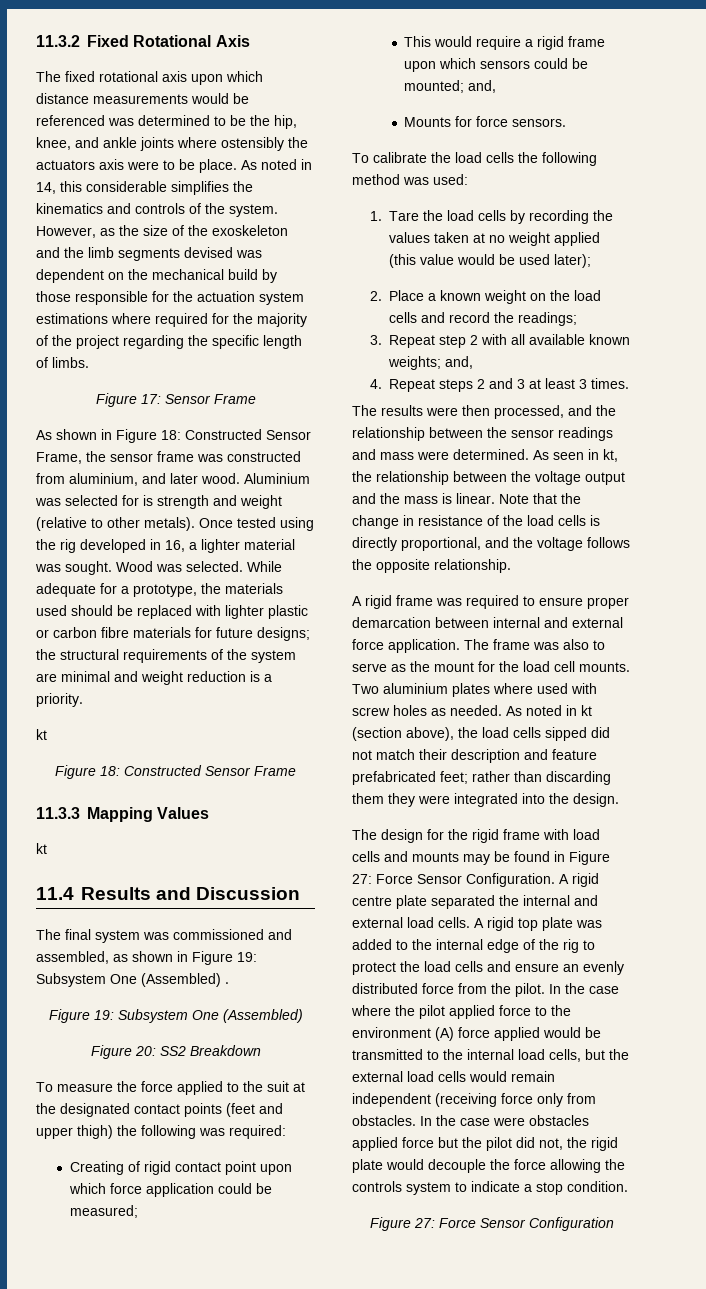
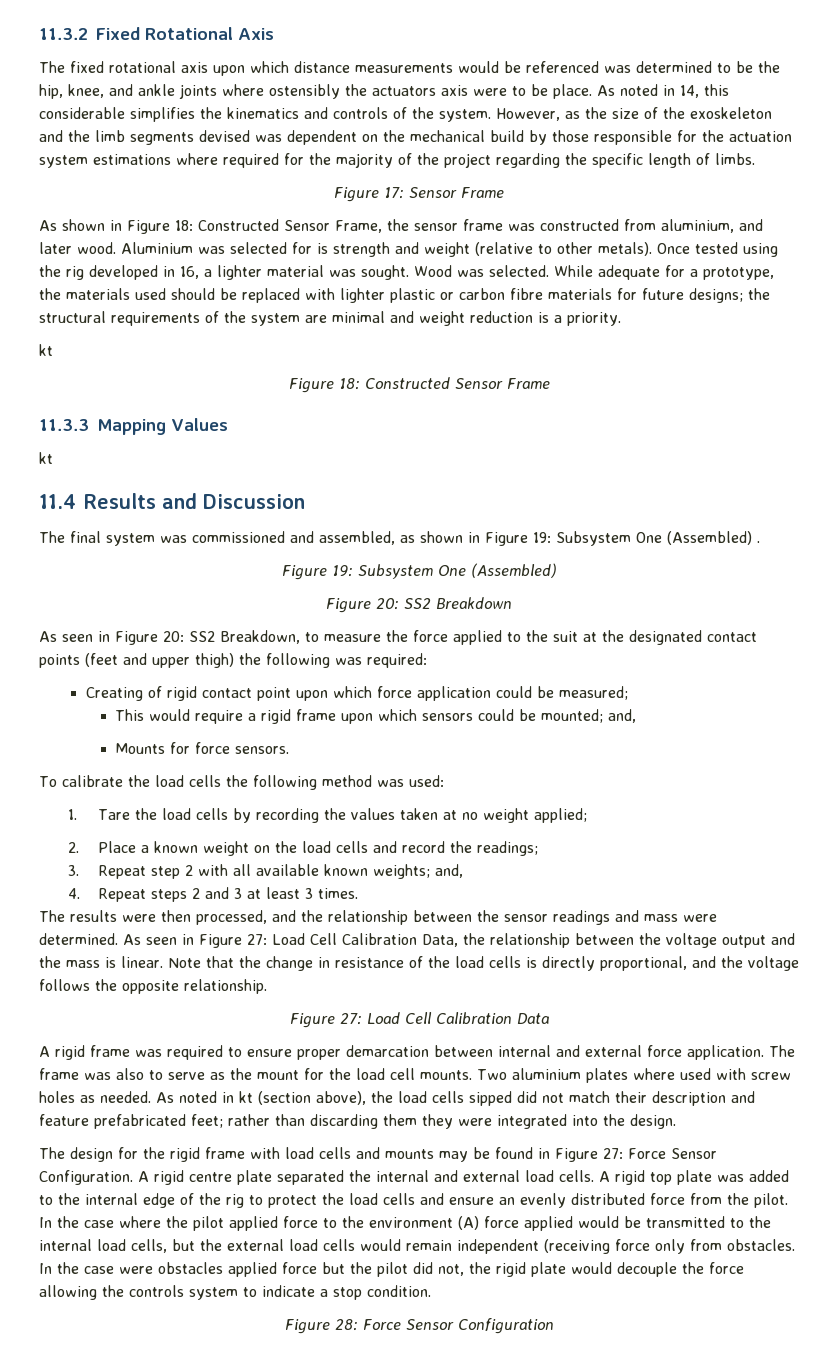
[36,1082,53,1092] To -> [39,630,319,645] As seen in Figure 20: SS2 Breakdown, to
[554,232,601,246] [389,254,592,268] applied (this value would be used later); -> [533,808,587,823] applied;
[603,449,618,462] kt, -> [199,933,458,948] Figure 27: Load Cell Calibration Data,
(511, 566) none -> [289,1012,549,1028] // Figure 27: Load Cell Calibration Data
[413,1218,435,1228] 27: -> [334,1319,358,1331] 28:

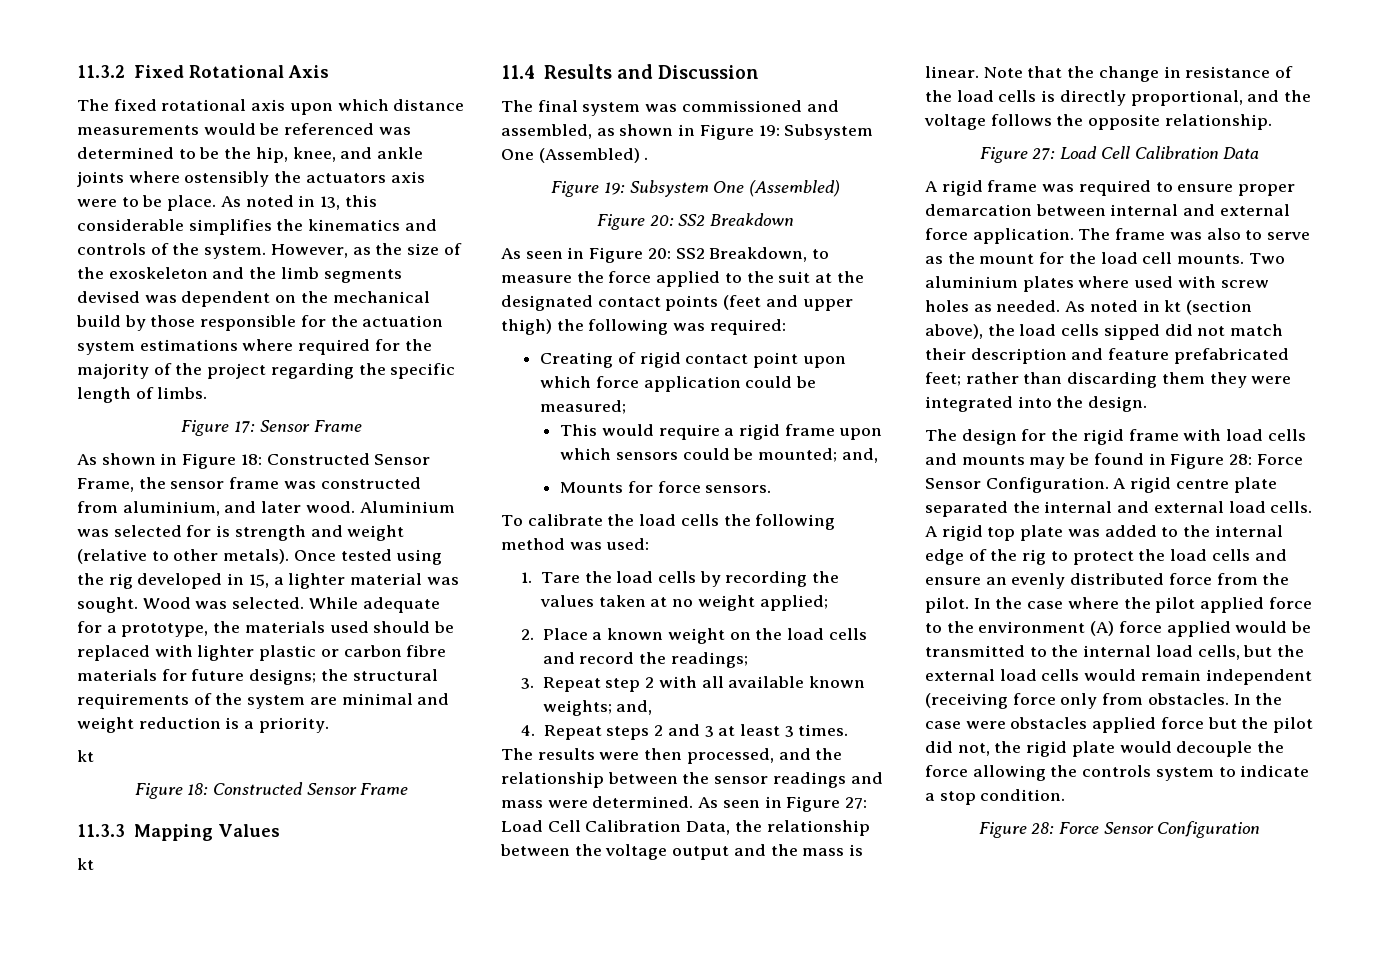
[680,85,699,98] 14, -> [320,196,341,210] 13,
[180,266,199,279] 16, -> [248,574,269,588] 15,
[603,1148,623,1159] 27: -> [1229,454,1253,465] 28:

